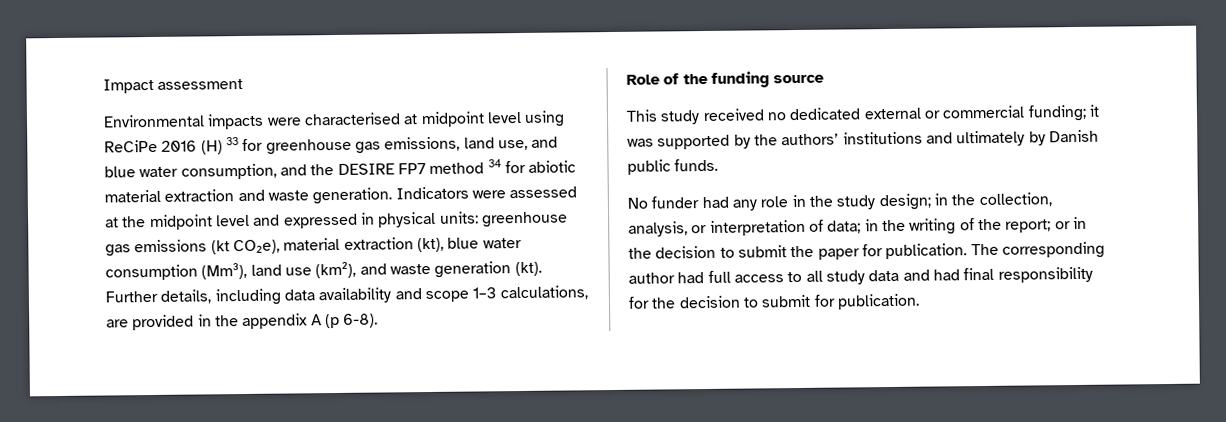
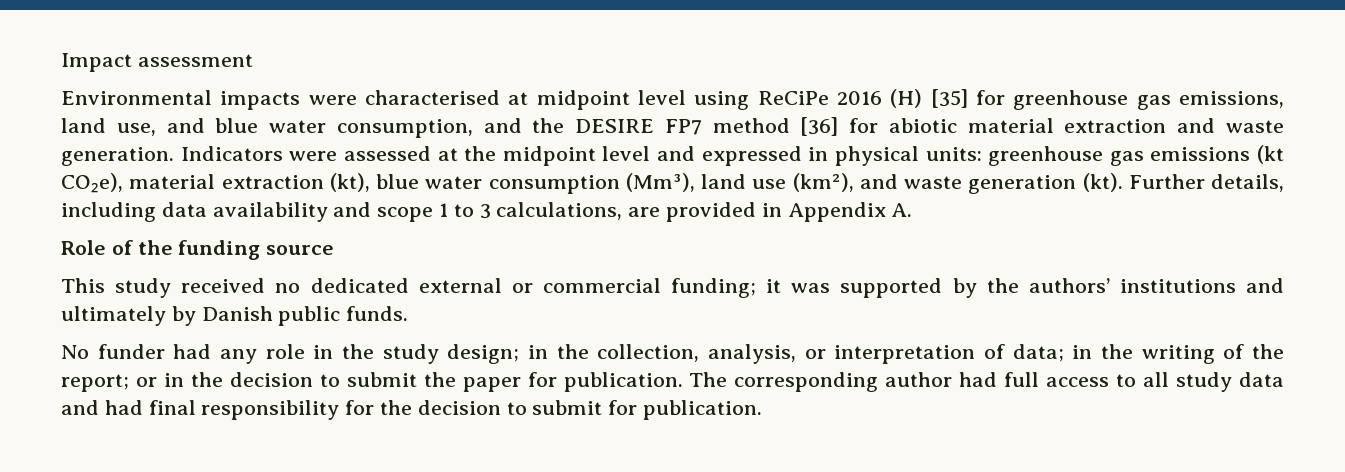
[225,137,239,146] 33 -> [930,89,968,108] [35]
[487,159,502,168] 34 -> [800,117,839,136] [36]
[472,287,497,299] 1–3 -> [439,203,491,219] 1 to 3
[214,313,379,330] the appendix A (p 6-8). -> [787,202,913,222] Appendix A.

